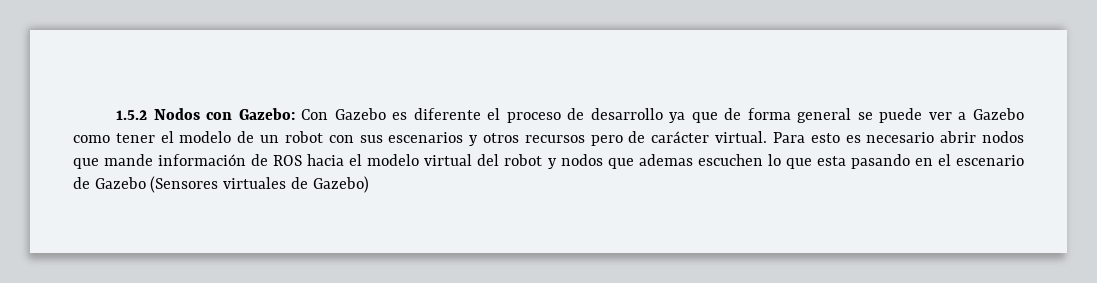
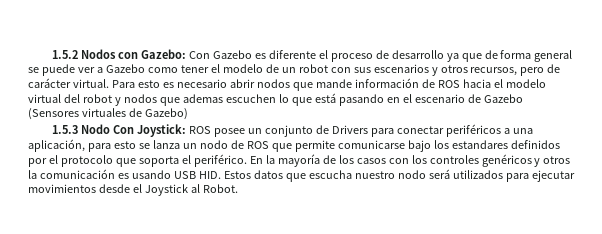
[524,135,585,143] recursos -> [470,67,518,76] recursos,
[816,156,846,166] esta -> [314,93,336,103] está
(369, 184) none -> [51,124,533,137] [28,139,560,152] [28,154,571,167] [28,169,575,182] [28,184,238,196] // 1.5.3 Nodo Con Joystick: ROS posee un conjunto de Drivers para conectar periféricos a una aplicación, para esto se lanza un nodo de ROS que permite comunicarse bajo los estandares definidos por el protocolo que soporta el periférico. En la mayoría de los casos con los controles genéricos y otros la comunicación es usando USB HID. Estos datos que escucha nuestro nodo será utilizados para ejecutar movimientos desde el Joystick al Robot.

